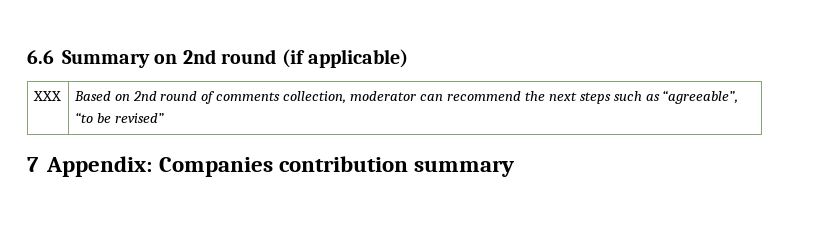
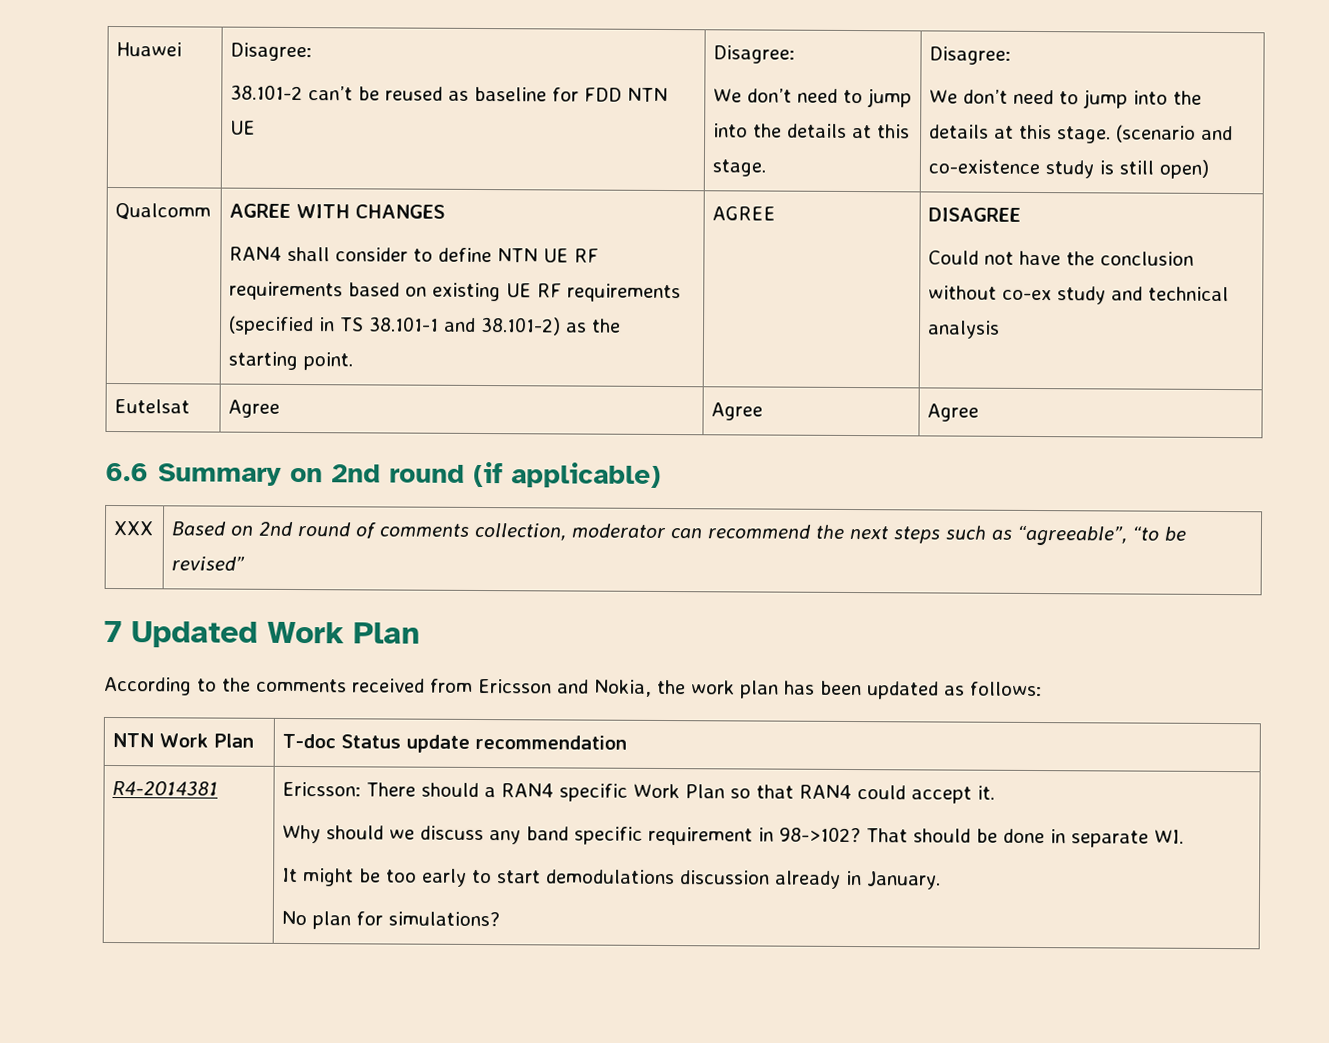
(27, 57) none -> [116,42,183,57] [230,42,313,62] [230,84,669,103] [230,120,257,135] [713,45,796,64] [713,88,913,108] [713,123,911,139] [712,159,767,177] [929,46,1012,65] [929,89,1203,109] [929,124,1234,144] [928,159,1210,179] [115,203,212,220] [229,203,446,219] [229,246,600,263] [229,281,682,303] [229,315,622,336] [228,351,354,371] [712,206,777,221] [928,207,1022,222] [928,250,1195,266] [928,285,1230,305] [927,320,1001,339] [114,399,191,414] [228,399,281,418] [711,402,764,421] [927,403,980,422] Huawei | Disagree: // 38.101-2 can’t be reused as baseline for FDD NTN UE | Disagree: // We don’t need to jump into the details at this stage. | Disagree: // We don’t need to jump into the details at this stage. (scenario and co-existence study is still open) // Qualcomm | AGREE WITH CHANGES // RAN4 shall consider to define NTN UE RF requirements based on existing UE RF requirements (specified in TS 38.101-1 and 38.101-2) as the starting point. | AGREE | DISAGREE // Could not have the conclusion without co-ex study and technical analysis // Eutelsat | Agree | Agree | Agree //
[46,156,514,177] Appendix: Companies contribution summary -> [131,621,421,648] [104,676,1042,700] [112,733,255,748] [282,733,628,753] [112,781,219,796] [282,781,996,804] [282,824,1185,848] [282,867,942,890] [281,910,501,930] Updated Work Plan // According to the comments received from Ericsson and Nokia, the work plan has been updated as follows: // NTN Work Plan | T-doc Status update recommendation // R4-2014381 | Ericsson: There should a RAN4 specific Work Plan so that RAN4 could accept it. // Why should we discuss any band specific requirement in 98->102? That should be done in separate WI. // It might be too early to start demodulations discussion already in January. // No plan for simulations?

